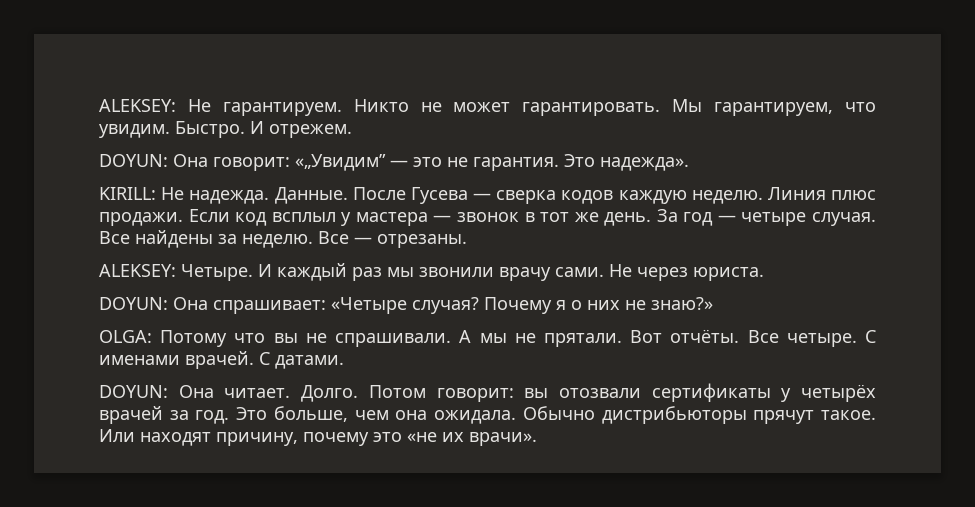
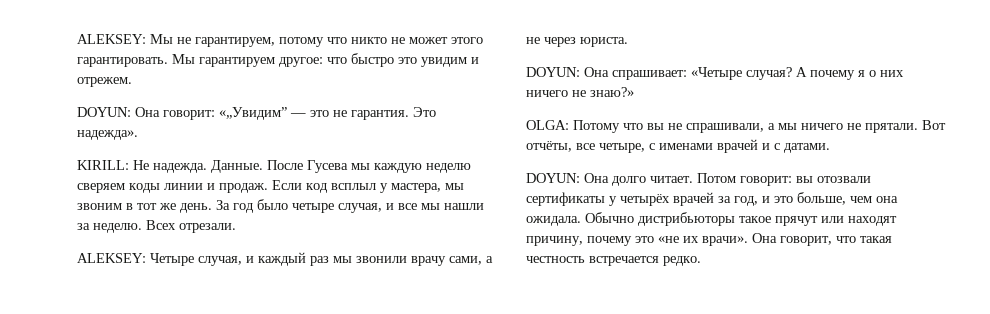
[99,99,409,116] ALEKSEY: Не гарантируем. Никто -> [77,34,387,47] ALEKSEY: Мы не гарантируем, потому что никто
(511, 107) none -> [451,37,483,44] этого
[714,102,877,116] [99,121,264,138] гарантируем, что увидим. Быстро. И -> [199,53,479,67] гарантируем другое: что быстро это увидим и
[473,187,876,204] [99,212,183,226] — сверка кодов каждую неделю. Линия плюс продажи. -> [351,163,471,173] [77,183,268,193] мы каждую неделю сверяем коды линии и продаж.
[355,212,519,226] мастера — звонок -> [391,183,464,193] [77,203,122,210] мастера, мы звоним
[717,212,876,226] [99,230,467,248] [99,264,272,281] — четыре случая. Все найдены за неделю. Все — отрезаны. // ALEKSEY: Четыре. И -> [257,199,484,213] [77,220,236,233] [77,253,254,266] было четыре случая, и все мы нашли за неделю. Всех отрезали. // ALEKSEY: Четыре случая, и
[555,264,632,277] сами. Не -> [449,256,493,265] [526,37,540,44] сами, а не
[484,297,552,314] Почему -> [796,67,855,80] А почему
(620, 305) none -> [526,90,568,97] ничего
[335,329,876,347] [99,351,270,369] спрашивали. А мы не прятали. Вот отчёты. Все четыре. С именами врачей. С -> [686,120,946,133] [526,139,780,153] спрашивали, а мы ничего не прятали. Вот отчёты, все четыре, с именами врачей и с
[224,385,359,402] читает. Долго. -> [612,176,693,186] долго читает.
[195,407,268,424] год. Это -> [734,196,793,206] год, и это
[753,410,877,424] [99,429,135,442] прячут такое. Или -> [739,216,844,226] такое прячут или
(537, 439) none -> [752,233,892,246] [526,256,701,266] Она говорит, что такая честность встречается редко.

